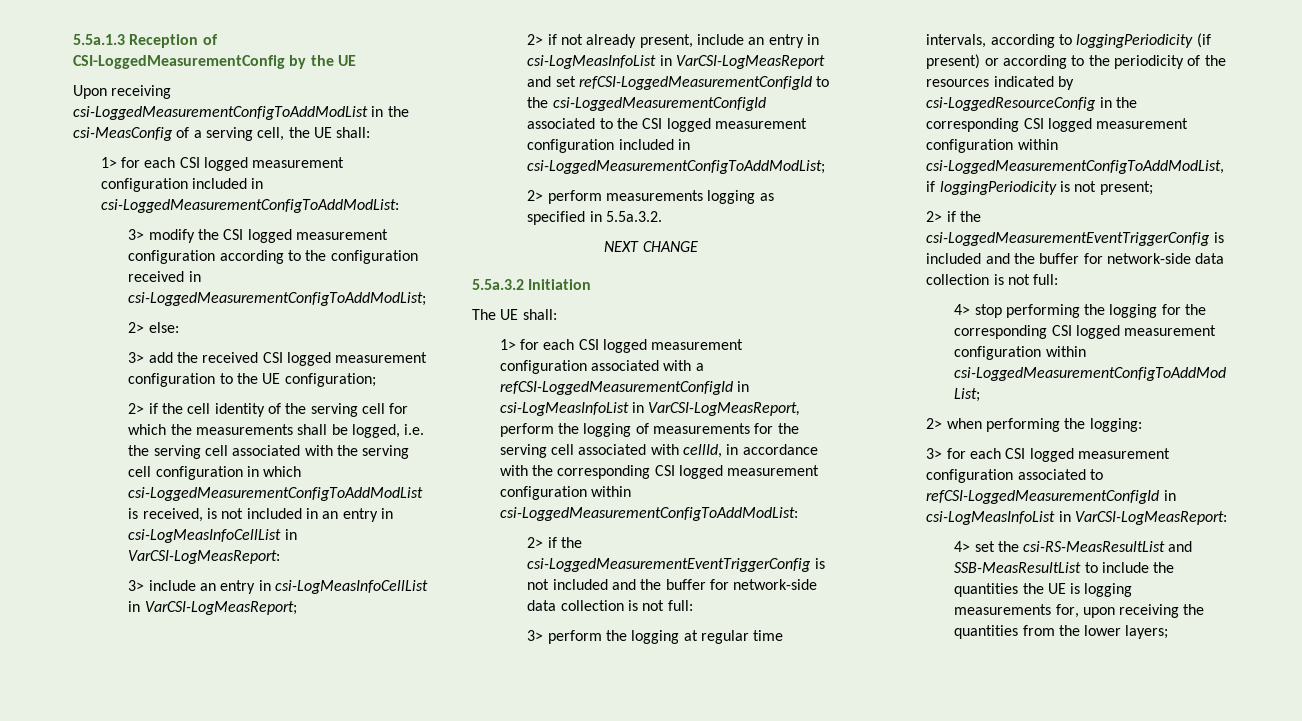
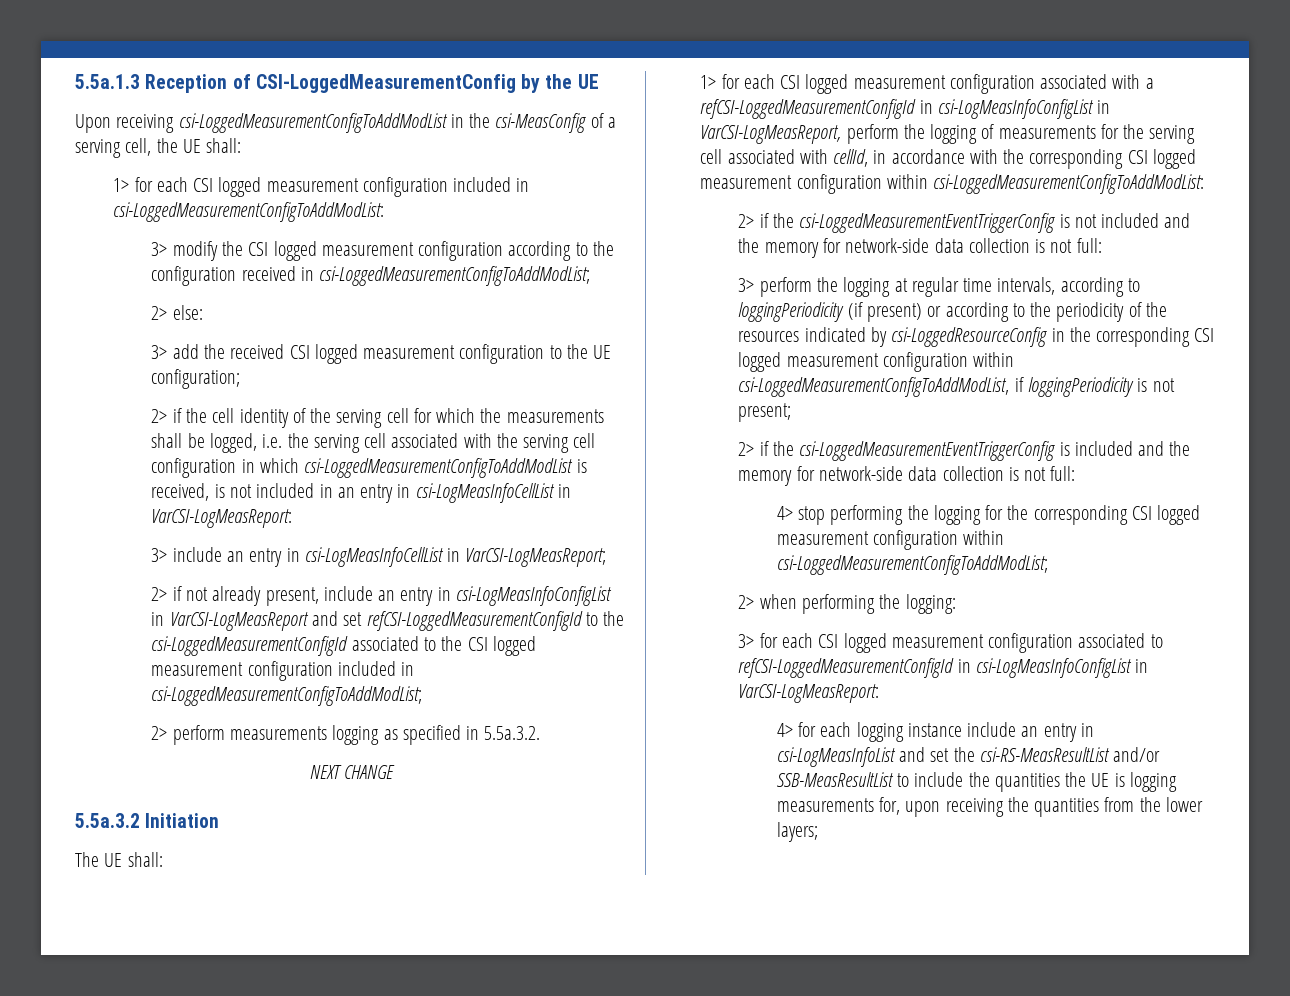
[527,55,657,69] csi-LogMeasInfoList -> [455,586,612,606] csi-LogMeasInfoConfigList
[499,402,629,416] csi-LogMeasInfoList -> [937,99,1094,119] csi-LogMeasInfoConfigList
[665,579,706,590] buffer -> [764,242,819,258] memory
[1039,253,1080,264] buffer -> [738,470,793,486] memory
[926,511,1056,525] csi-LogMeasInfoList -> [976,658,1133,678] csi-LogMeasInfoConfigList
(971, 546) none -> [798,722,1094,742] [776,747,926,767] for each logging instance include an entry in csi-LogMeasInfoList and
[1168,541,1193,552] and -> [1113,747,1161,762] and/or

